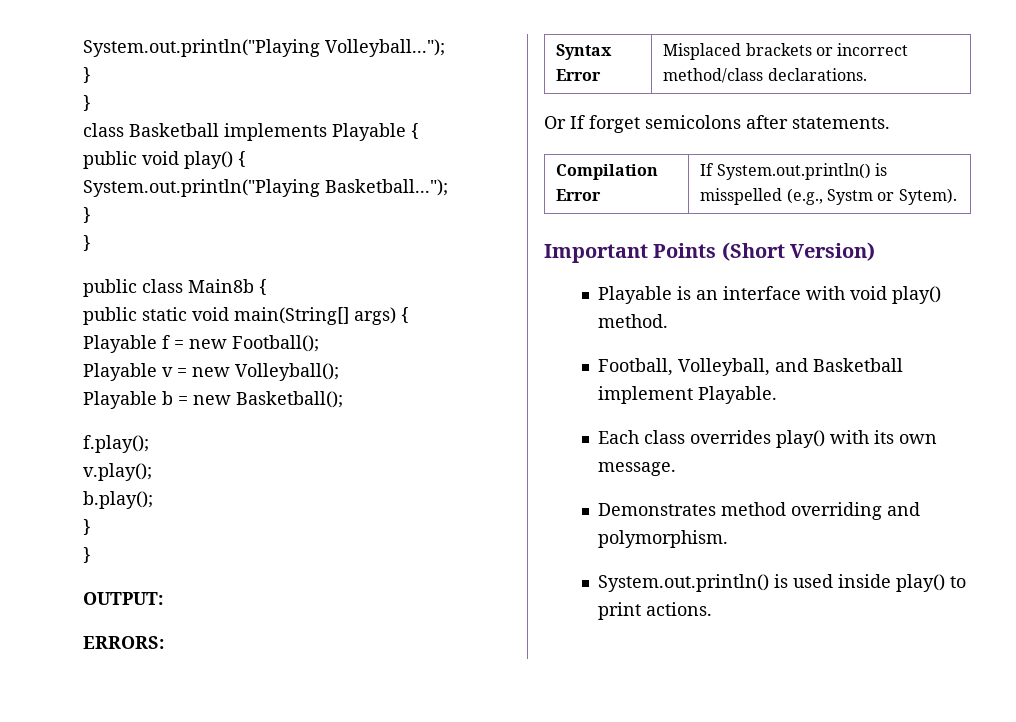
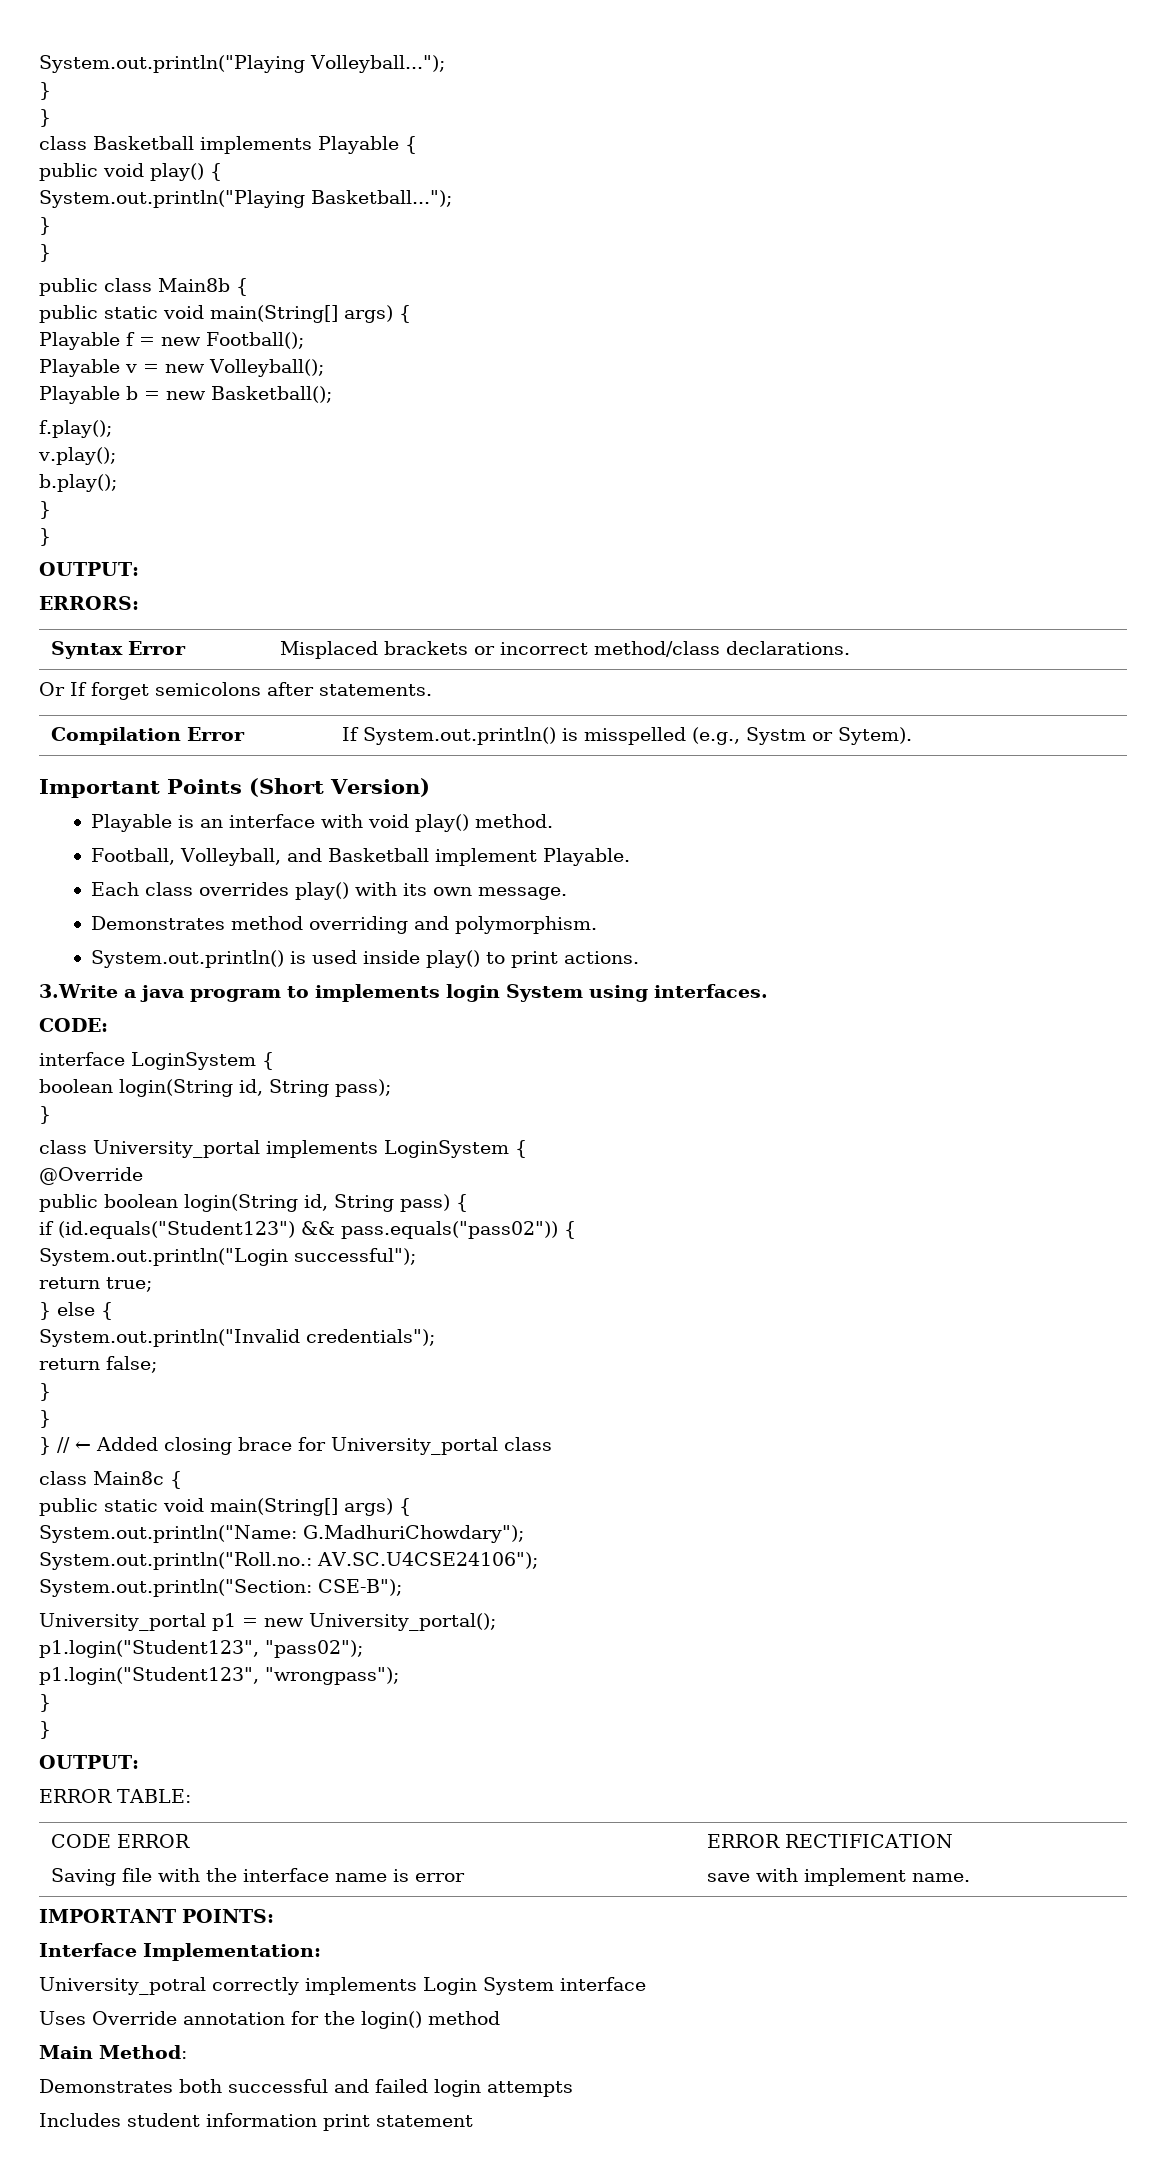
(712, 609) none -> [39,984,768,1002] [39,1018,108,1032] [39,1052,274,1070] [39,1079,391,1097] [39,1106,51,1124] [39,1140,527,1158] [39,1167,143,1185] [39,1194,468,1212] [39,1221,576,1239] [39,1248,416,1266] [39,1277,152,1292] [39,1302,113,1320] [39,1329,435,1347] [39,1356,157,1373] [39,1383,51,1401] [39,1410,51,1428] [39,1437,552,1455] [39,1471,182,1489] [39,1498,411,1516] [39,1525,524,1543] [39,1552,538,1570] [39,1579,402,1597] [39,1613,496,1631] [39,1640,363,1658] [39,1667,399,1685] [39,1694,51,1712] [39,1721,51,1739] [39,1755,139,1769] [39,1789,191,1803] [51,1834,191,1848] [51,1868,466,1886] [707,1834,954,1848] [707,1868,971,1886] [39,1909,274,1923] [39,1943,321,1961] [39,1977,646,1995] [39,2011,500,2029] [39,2045,187,2059] [39,2079,573,2097] [39,2113,473,2131] // 3.Write a java program to implements login System using interfaces. // CODE: // interface LoginSystem { // boolean login(String id, String pass); // } // class University_portal implements LoginSystem { // @Override // public boolean login(String id, String pass) { // if (id.equals("Student123") && pass.equals("pass02")) { // System.out.println("Login successful"); // return true; // } else { // System.out.println("Invalid credentials"); // return false; // } // } // } // ← Added closing brace for University_portal class // class Main8c { // public static void main(String[] args) { // System.out.println("Name: G.MadhuriChowdary"); // System.out.println("Roll.no.: AV.SC.U4CSE24106"); // System.out.println("Section: CSE-B"); // University_portal p1 = new University_portal(); // p1.login("Student123", "pass02"); // p1.login("Student123", "wrongpass"); // } // } // OUTPUT: // ERROR TABLE: // CODE ERROR // Saving file with the interface name is error | ERROR RECTIFICATION // save with implement name. // IMPORTANT POINTS: // Interface Implementation: // University_potral correctly implements Login System interface // Uses Override annotation for the login() method // Main Method: // Demonstrates both successful and failed login attempts // Includes student information print statement

